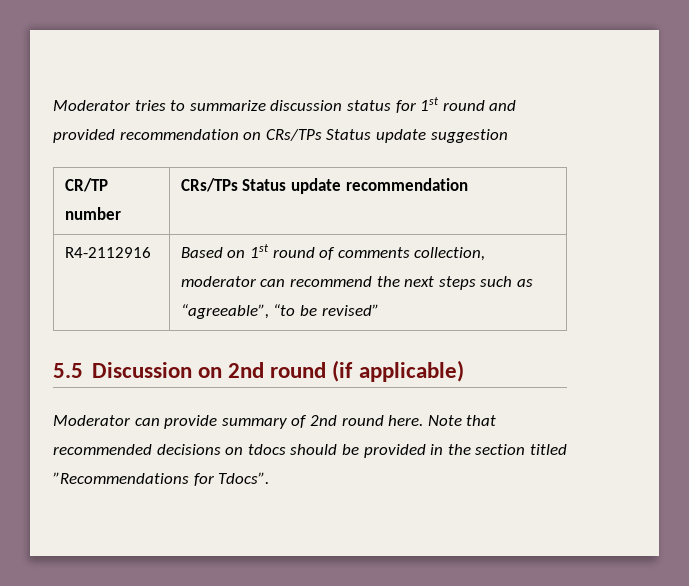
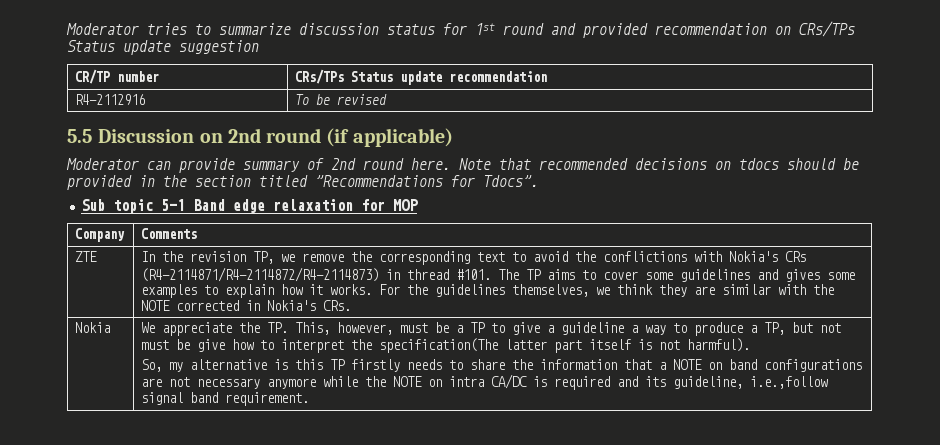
[180,244,486,261] [180,276,533,290] [180,304,379,319] Based on 1st round of comments collection, moderator can recommend the next steps such as “agreeable”, “to be revised” -> [295,94,388,105] To be revised
(270, 478) none -> [80,199,418,214] [75,228,126,242] [141,228,198,239] [75,251,98,262] [141,251,807,265] [141,267,856,282] [141,284,835,298] [141,300,352,311] [75,322,111,333] [141,322,842,336] [141,338,751,353] [141,359,863,372] [141,374,829,390] [141,392,310,406] // Sub topic 5-1 Band edge relaxation for MOP // Company | Comments // ZTE | In the revision TP, we remove the corresponding text to avoid the conflictions with Nokia's CRs (R4-2114871/R4-2114872/R4-2114873) in thread #101. The TP aims to cover some guidelines and gives some examples to explain how it works. For the guidelines themselves, we think they are similar with the NOTE corrected in Nokia's CRs. // Nokia | We appreciate the TP. This, however, must be a TP to give a guideline a way to produce a TP, but not must be give how to interpret the specification(The latter part itself is not harmful). // So, my alternative is this TP firstly needs to share the information that a NOTE on band configurations are not necessary anymore while the NOTE on intra CA/DC is required and its guideline, i.e.,follow signal band requirement.

